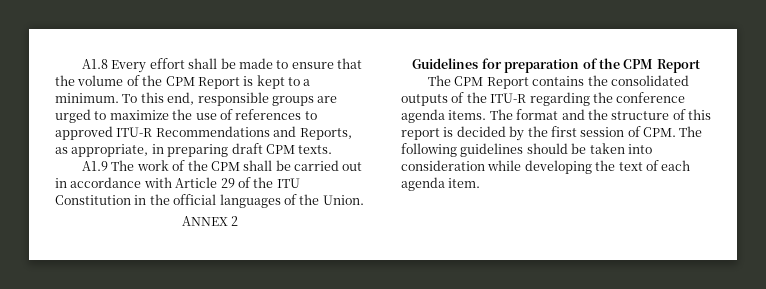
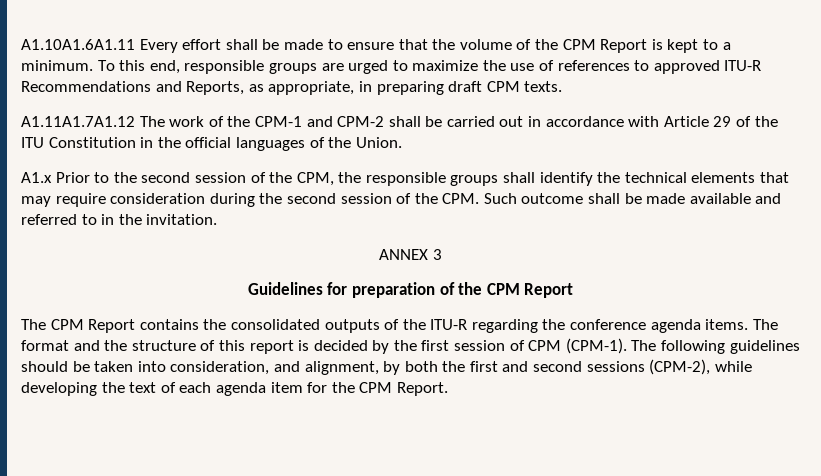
[82,59,109,69] A1.8 -> [21,39,135,50] A1.10A1.6A1.11
[82,161,109,171] A1.9 -> [21,116,135,127] A1.11A1.7A1.12
[210,161,240,171] CPM -> [254,116,385,127] CPM-1 and CPM-2
(364, 200) none -> [21,172,790,186] [21,193,782,207] [21,214,218,225] // A1.x Prior to the second session of the CPM, the responsible groups shall identify the technical elements that may require consideration during the second session of the CPM. Such outcome shall be made available and referred to in the invitation.
[231,216,239,226] 2 -> [432,249,442,260] 3
[643,127,676,137] CPM. -> [528,338,627,354] CPM (CPM-1).
[401,160,485,171] consideration -> [170,359,711,375] consideration, and alignment, by both the first and second sessions (CPM-2),
[448,178,481,188] item. -> [270,382,448,396] item for the CPM Report.

